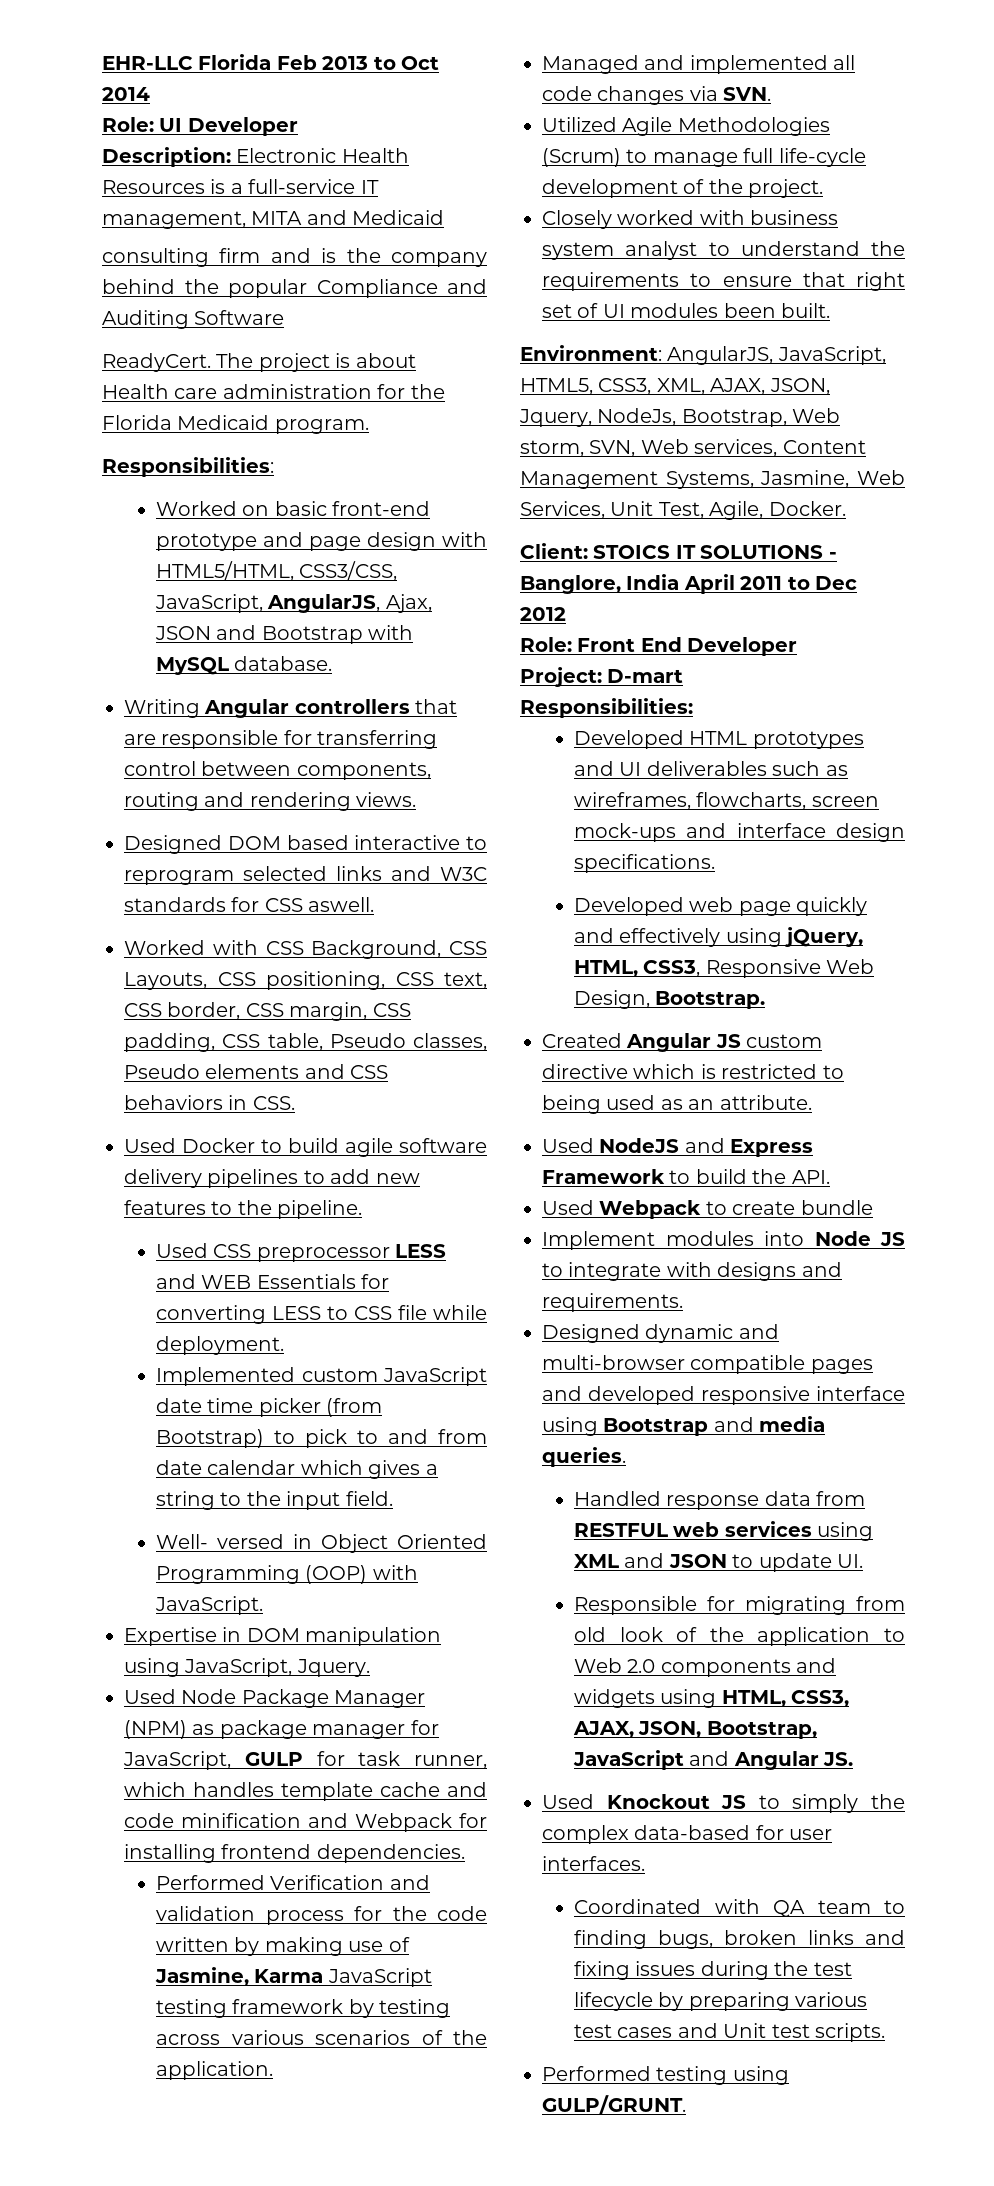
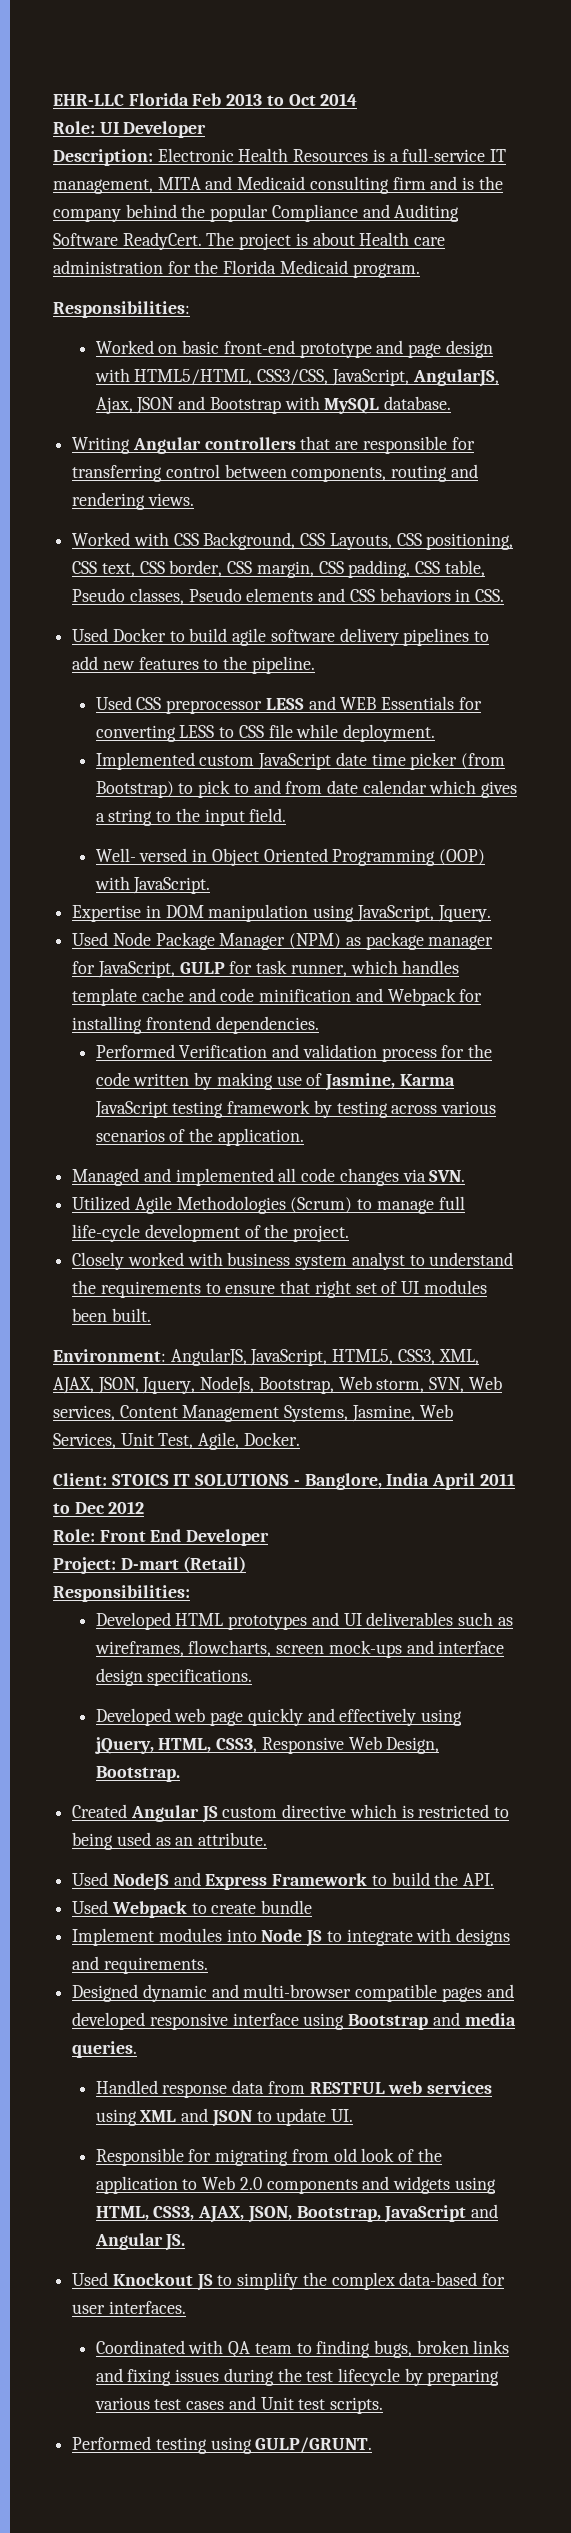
(445, 217) // -> (306, 183) none
(285, 317) // -> (118, 239) none
[124,835,487,854] [124,866,487,885] [124,897,375,912] // Designed DOM based interactive to reprogram selected links and W3C standards for CSS aswell. -> (194, 499) none
(684, 676) none -> [183,1556,247,1573] (Retail)
[792,1794,859,1813] simply -> [237,2272,299,2290] simplify

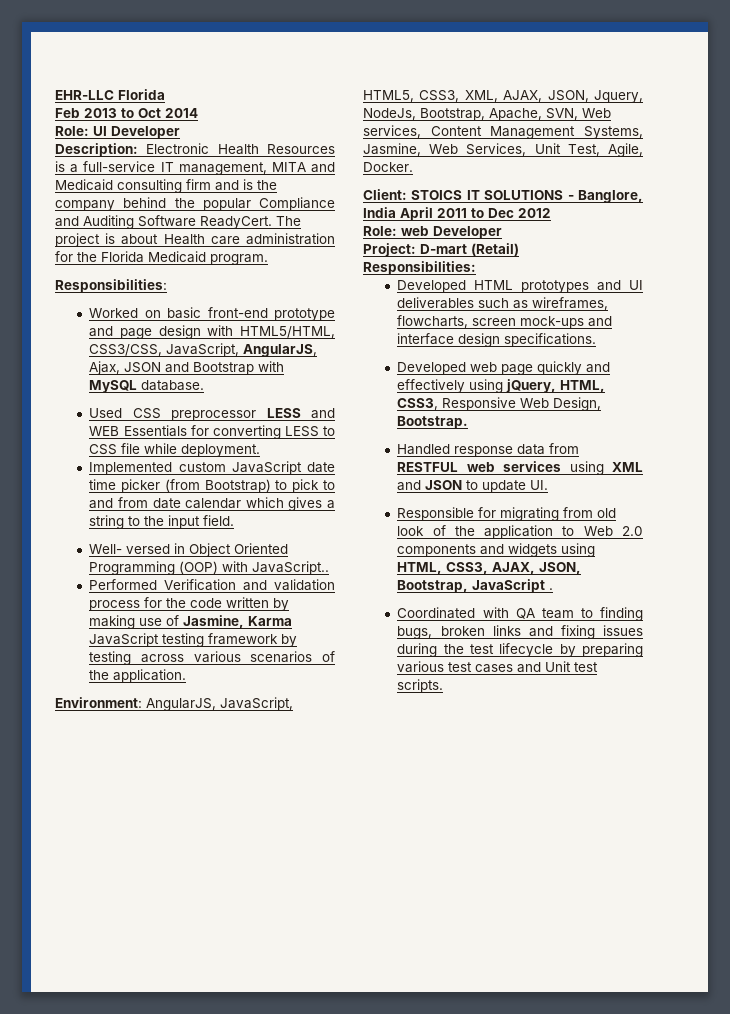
(189, 99) none -> (165, 94) //
[72,436,475,454] [72,464,478,482] [72,492,194,510] [72,532,514,550] [72,560,485,578] [72,588,505,605] [72,628,490,646] [72,656,315,674] // Writing Angular controllers that are responsible for transferring control between components, routing and rendering views. // Worked with CSS Background, CSS Layouts, CSS positioning, CSS text, CSS border, CSS margin, CSS padding, CSS table, Pseudo classes, Pseudo elements and CSS behaviors in CSS. // Used Docker to build agile software delivery pipelines to add new features to the pipeline. -> (205, 385) none
[133,877,211,894] [72,904,491,922] [72,932,494,950] [72,960,460,978] [72,988,483,1006] [72,1016,319,1034] JavaScript. // Expertise in DOM manipulation using JavaScript, Jquery. // Used Node Package Manager (NPM) as package manager for JavaScript, GULP for task runner, which handles template cache and code minification and Webpack for installing frontend dependencies. -> [252,561,330,575] JavaScript..
[72,1168,466,1186] [72,1196,465,1214] [72,1224,350,1242] [72,1252,514,1270] [72,1280,487,1298] [72,1308,151,1322] // Managed and implemented all code changes via SVN. // Utilized Agile Methodologies (Scrum) to manage full life-cycle development of the project. // Closely worked with business system analyst to understand the requirements to ensure that right set of UI modules been built. -> (187, 676) none
[338,1376,425,1393] Web storm, -> [489,108,542,121] Apache,
[99,1529,182,1542] Front End -> [401,226,429,236] web
[72,1804,510,1823] [72,1832,268,1850] [72,1872,495,1891] [72,1900,313,1918] [72,1928,511,1947] [72,1956,208,1974] [72,1984,514,2002] [72,2012,516,2030] [72,2041,138,2058] // Created Angular JS custom directive which is restricted to being used as an attribute. // Used NodeJS and Express Framework to build the API. // Used Webpack to create bundle // Implement modules into Node JS to integrate with designs and requirements. // Designed dynamic and multi-browser compatible pages and developed responsive interface using Bootstrap and media queries. -> (469, 422) none
[470,2204,498,2218] [94,2233,186,2251] [72,2272,506,2291] [72,2301,186,2314] and Angular JS. // Used Knockout JS to simplify the complex data-based for user interfaces. -> [549,588,554,590] .
[72,2436,373,2454] // Performed testing using GULP/GRUNT. -> (444, 686) none

